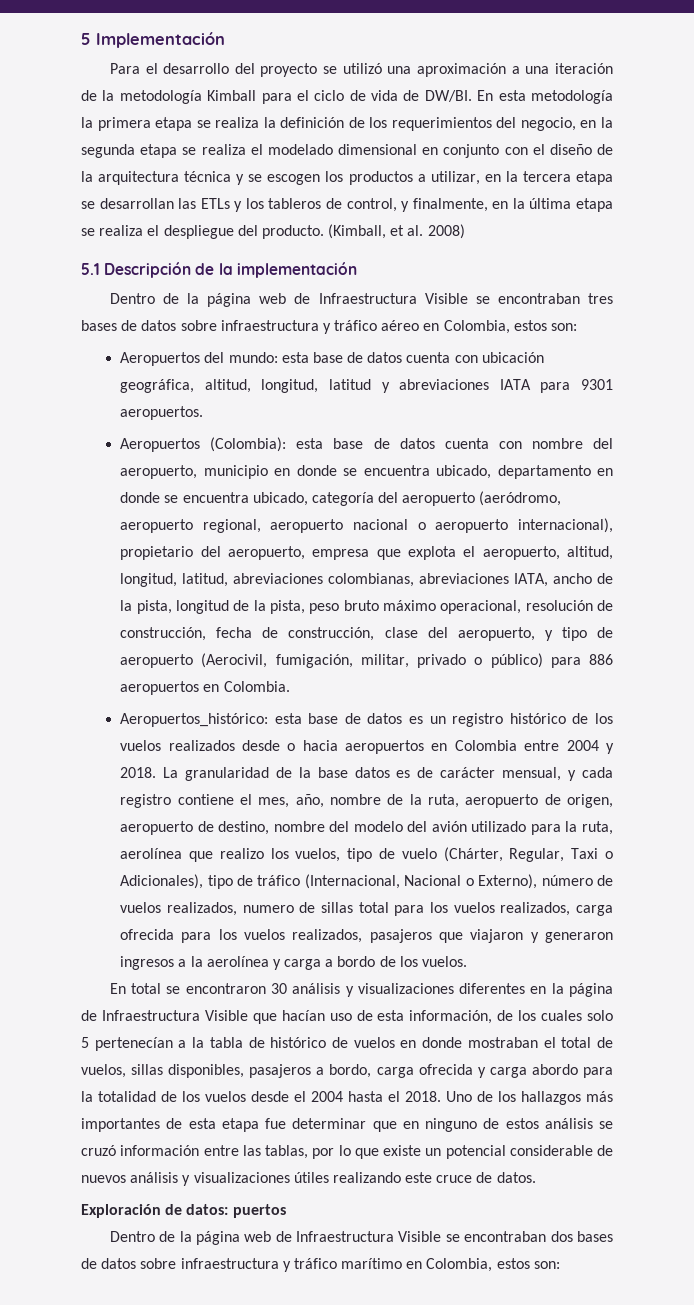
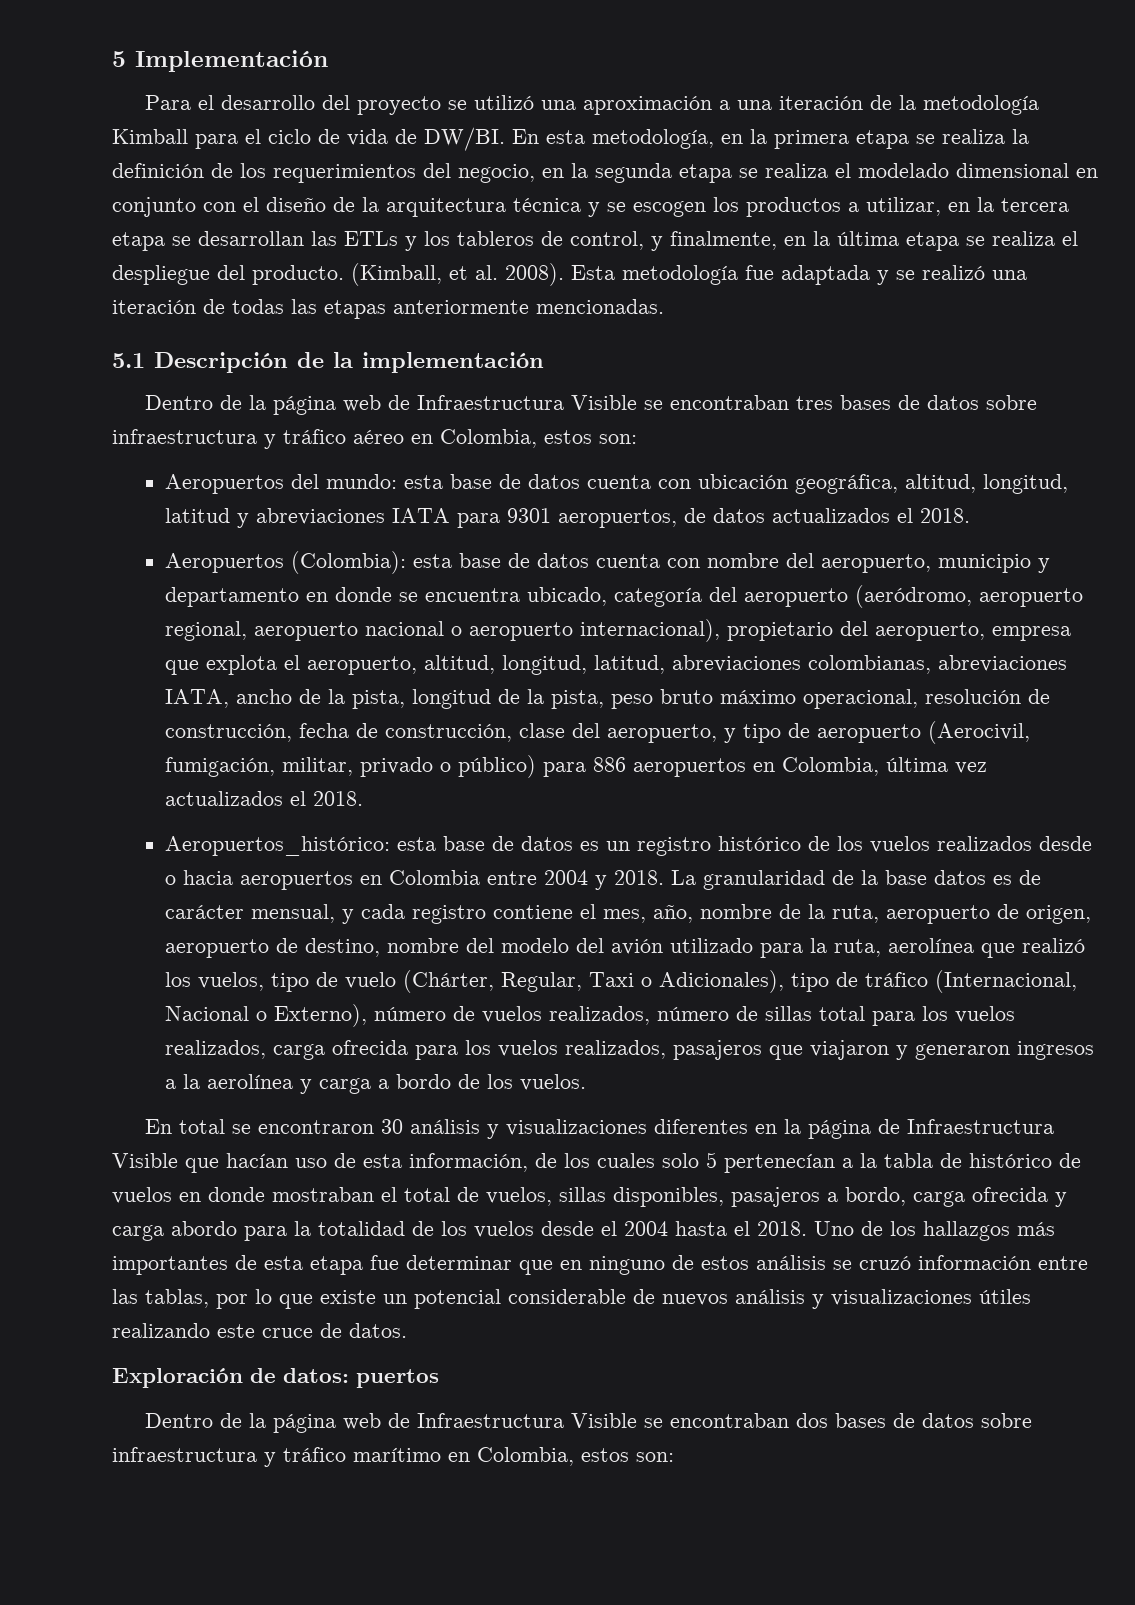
[530,90,613,104] metodología -> [592,129,743,149] metodología, en
[427,224,465,239] 2008) -> [505,263,1027,286] [112,299,664,319] 2008). Esta metodología fue adaptada y se realizó una iteración de todas las etapas anteriormente mencionadas.
[120,406,204,420] aeropuertos. -> [558,508,971,528] aeropuertos, de datos actualizados el 2018.
[274,465,492,479] en donde se encuentra ubicado, -> [1038,558,1051,573] y
[223,681,290,692] Colombia. -> [782,757,988,776] [165,791,364,806] Colombia, última vez actualizados el 2018.
[219,848,264,859] realizo -> [1022,938,1086,953] realizó
[242,905,294,913] numero -> [657,1007,730,1021] número

